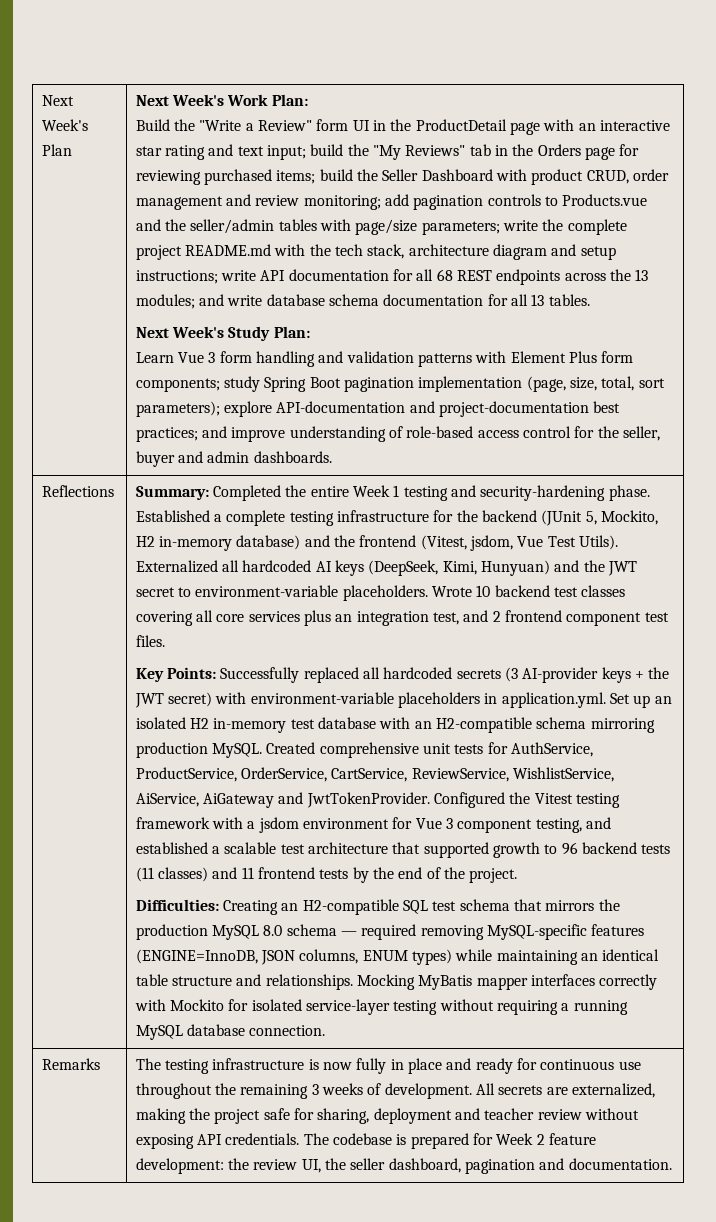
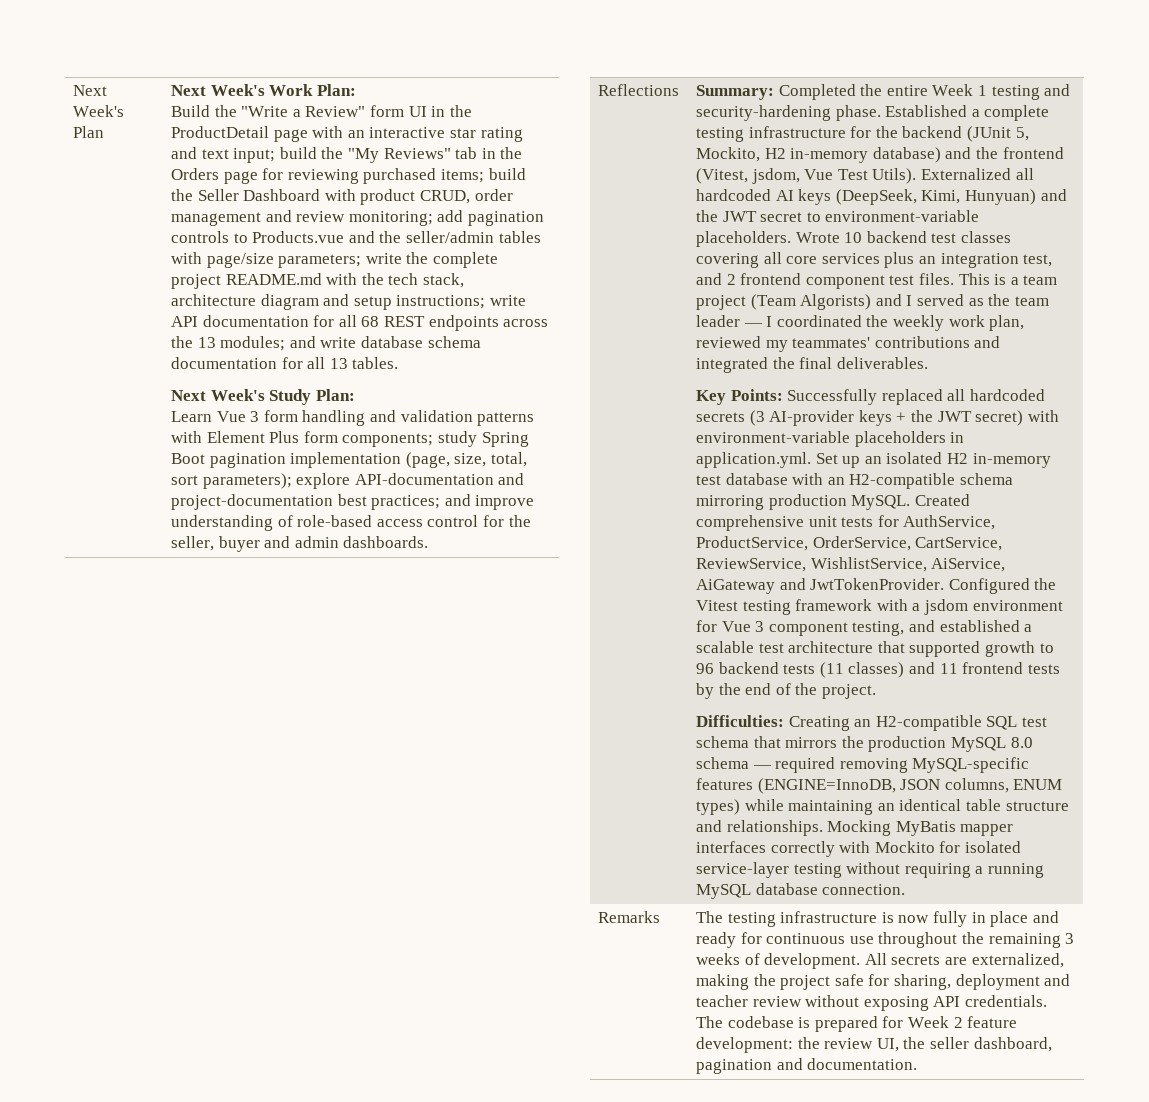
(165, 641) none -> [958,273,1058,285] [696,294,1049,310] [696,315,1025,331] [696,336,1001,352] [696,357,928,373] This is a team project (Team Algorists) and I served as the team leader — I coordinated the weekly work plan, reviewed my teammates' contributions and integrated the final deliverables.

